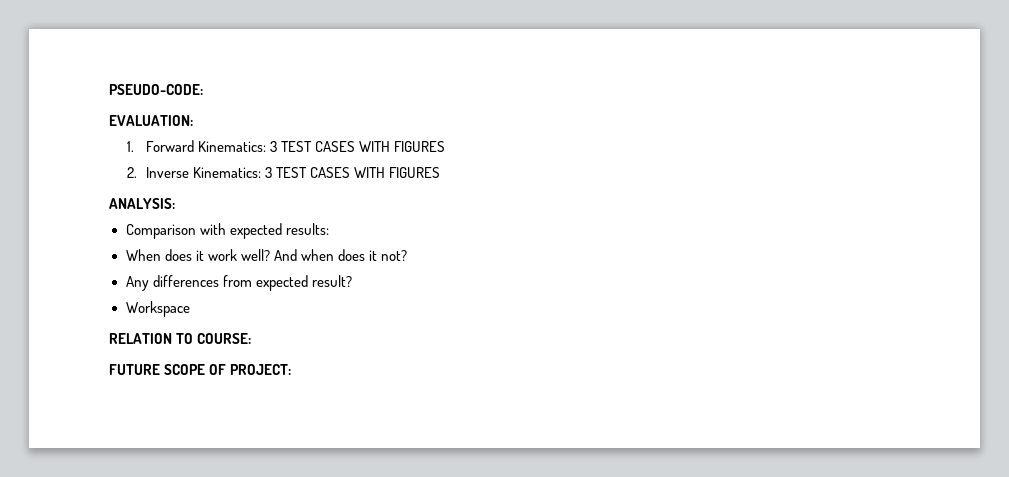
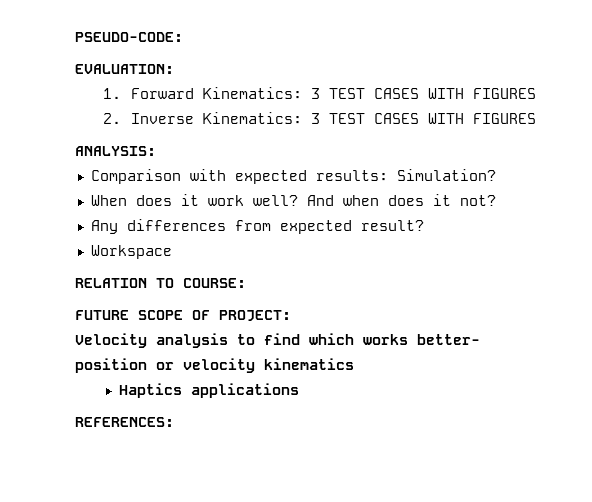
(329, 229) none -> [396,169,496,181] Simulation?
(292, 369) none -> [75,333,480,348] [75,358,354,373] [118,383,299,398] [75,417,174,427] // Velocity analysis to find which works better- position or velocity kinematics // Haptics applications // REFERENCES:

